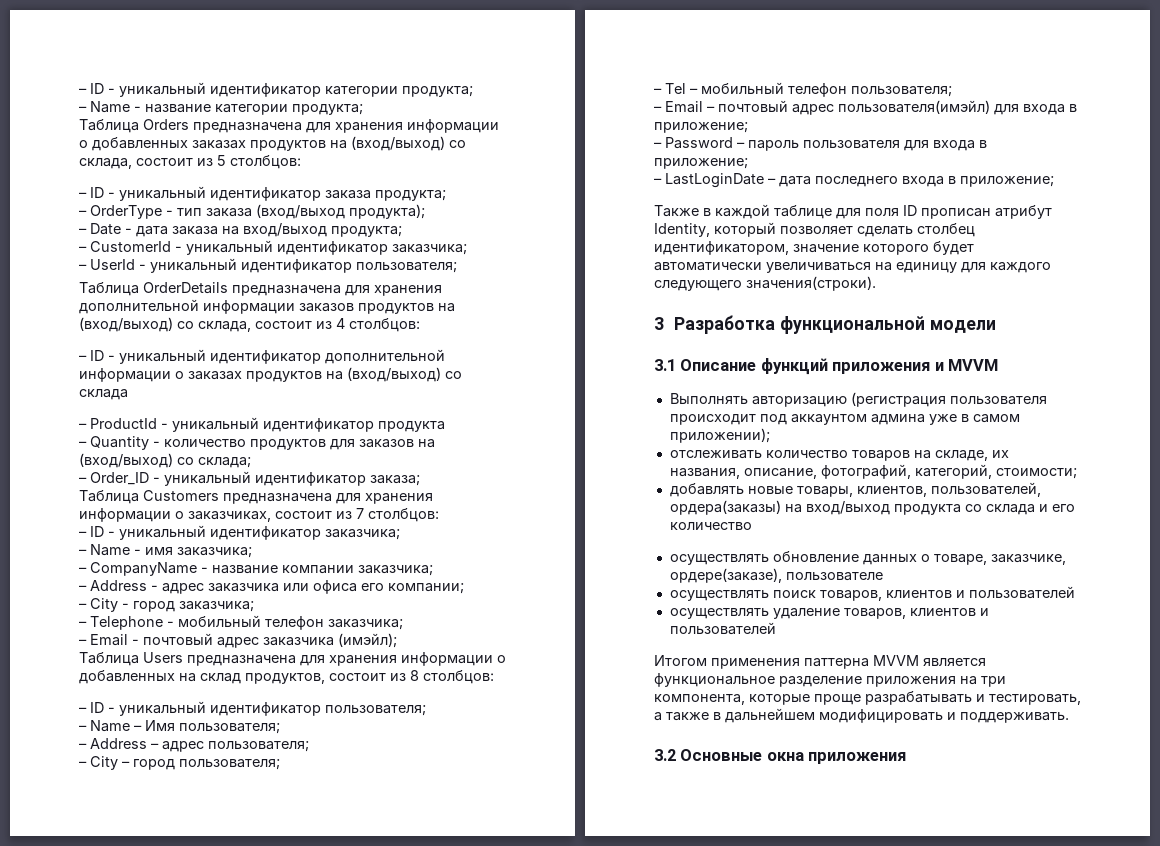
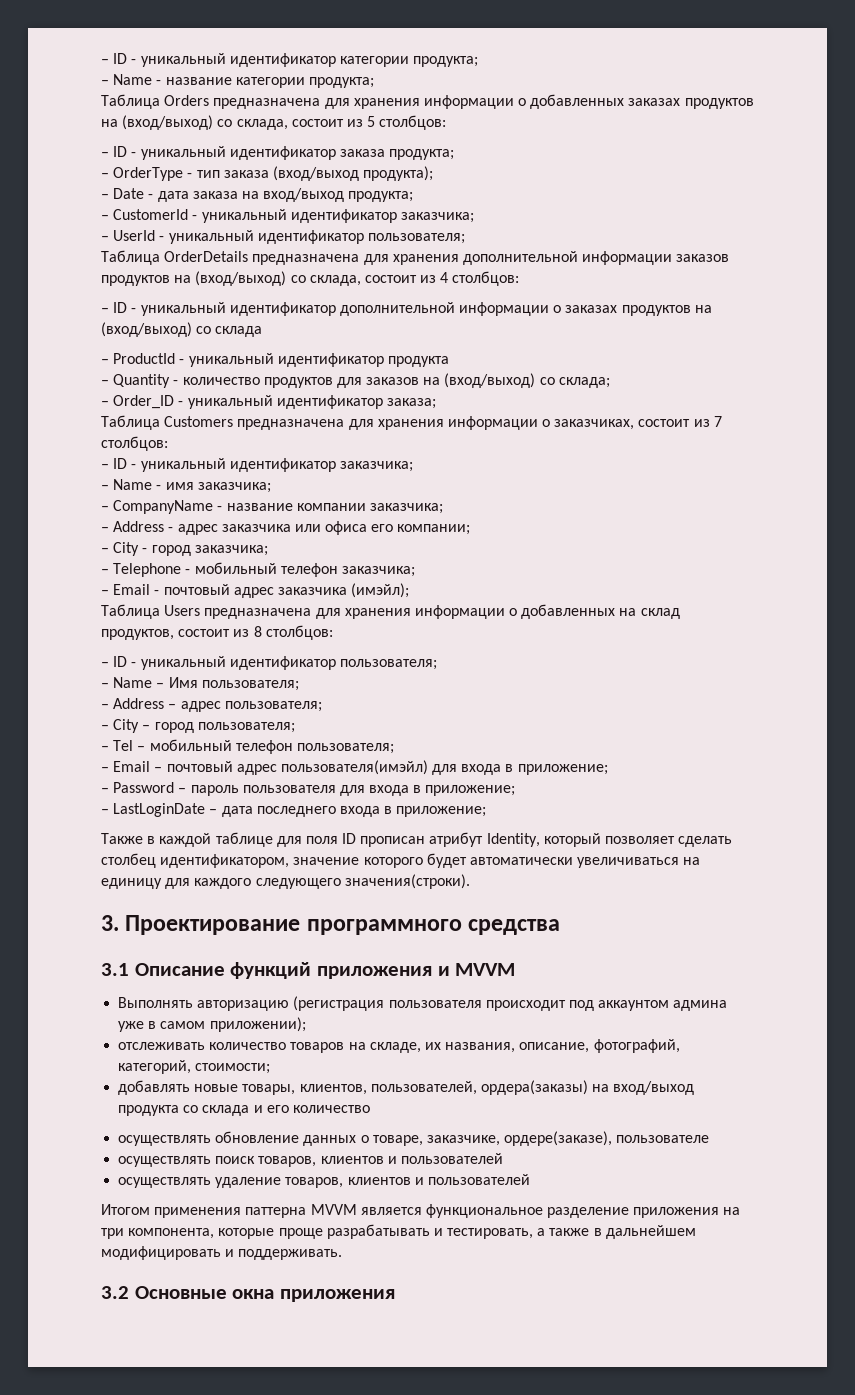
[654,315,996,334] 3 Разработка функциональной модели -> [101,915,561,935] 3. Проектирование программного средства

